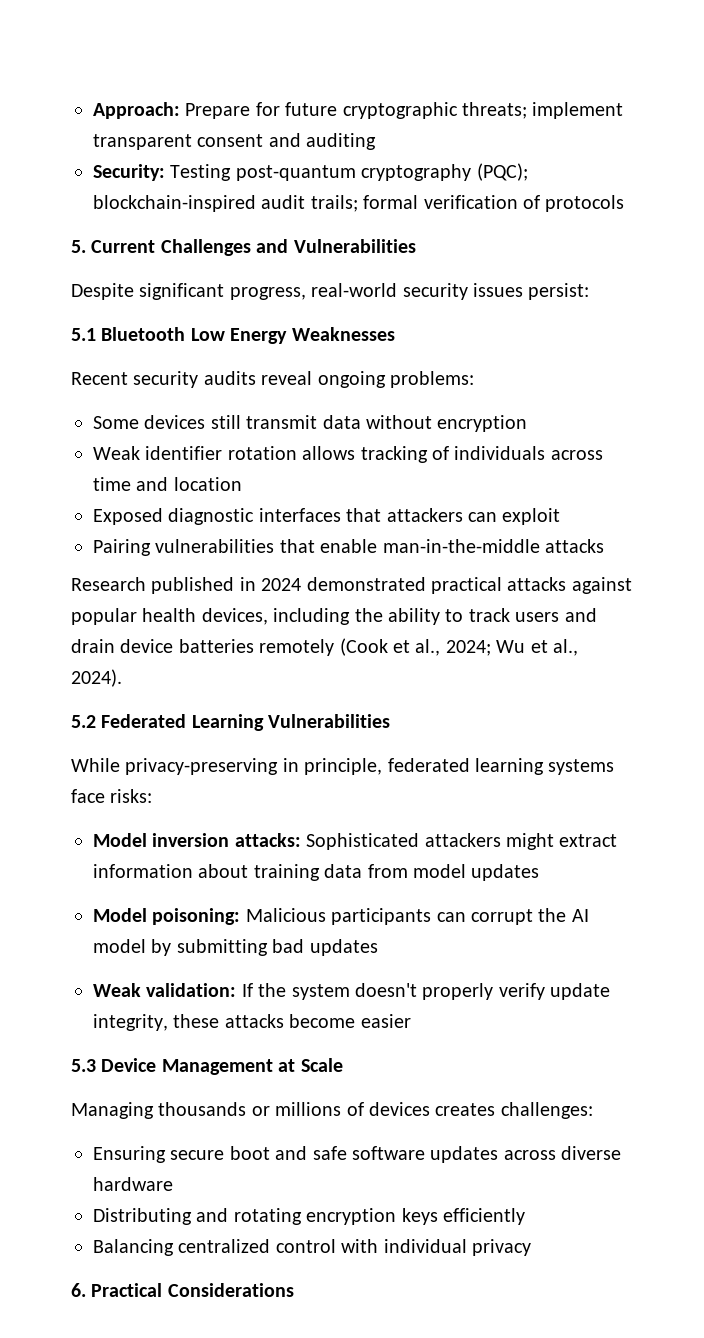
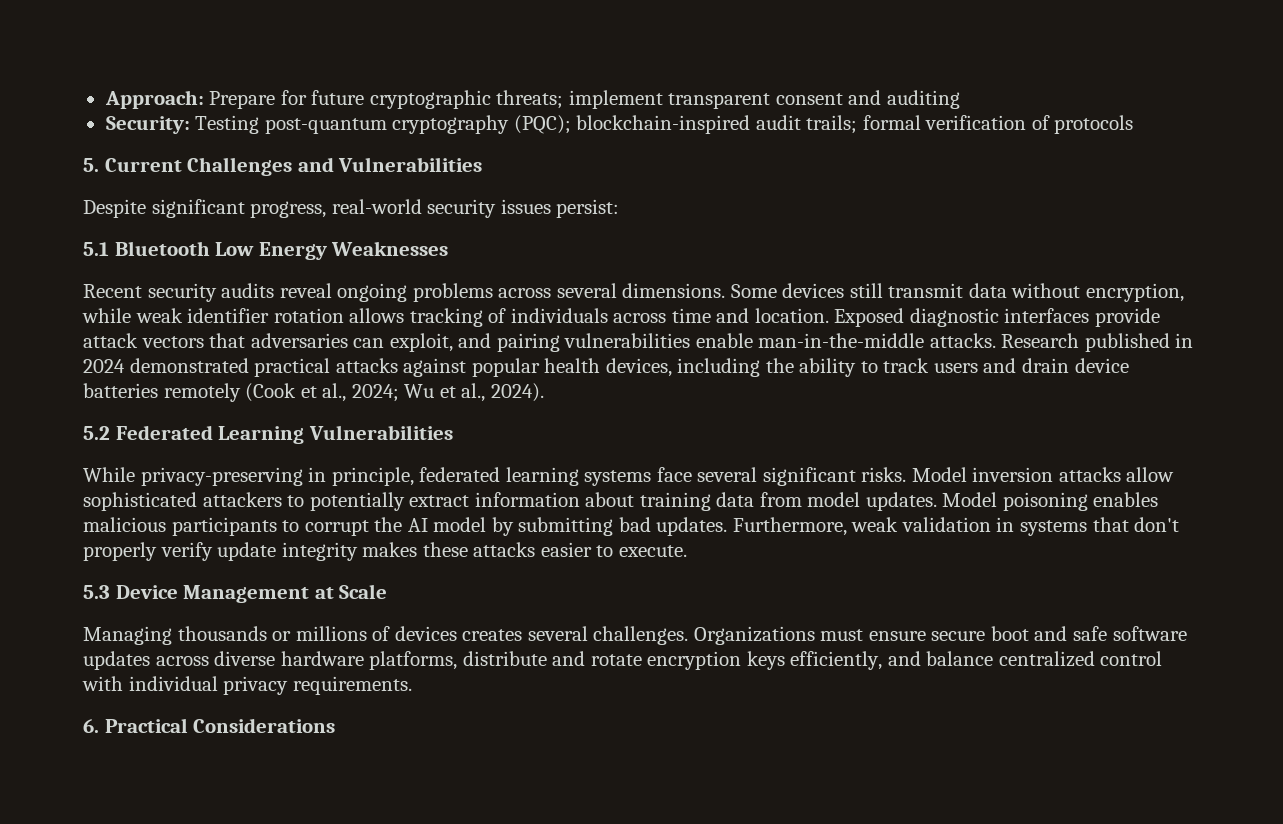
[390,371,474,388] problems: // -> [412,283,726,302] problems across several dimensions.
[437,415,528,432] [93,446,140,460] encryption // Weak -> [1086,283,1185,302] [82,308,183,323] encryption, while weak
[173,477,242,491] location // -> [754,308,829,323] location.
[346,508,561,525] [93,539,315,556] that attackers can exploit // Pairing vulnerabilities that -> [1095,308,1161,327] [83,333,691,352] provide attack vectors that adversaries can exploit, and pairing vulnerabilities
[545,539,604,553] attacks // -> [929,333,996,348] attacks.
[110,789,153,803] [93,833,554,850] risks: // Model inversion attacks: Sophisticated attackers might -> [697,467,1175,486] [83,492,405,511] several significant risks. Model inversion attacks allow sophisticated attackers to potentially
[471,864,540,881] [93,908,466,925] updates // Model poisoning: Malicious participants can -> [865,492,1159,511] [83,517,300,536] updates. Model poisoning enables malicious participants to
[309,939,378,956] [93,983,417,1000] updates // Weak validation: If the system doesn't -> [656,517,1180,536] updates. Furthermore, weak validation in systems that don't
[93,1014,168,1031] integrity, -> [281,542,418,561] integrity makes
[289,1014,356,1028] become -> (536, 549) none
(411, 1021) none -> [596,545,687,557] to execute.
[500,1102,593,1119] [93,1146,166,1163] challenges: // Ensuring -> [527,626,926,645] several challenges. Organizations must ensure
[93,1208,525,1225] [93,1239,174,1256] // Distributing and rotating encryption keys efficiently // Balancing -> [369,651,994,670] platforms, distribute and rotate encryption keys efficiently, and balance
(531, 1247) none -> [292,676,412,695] requirements.

